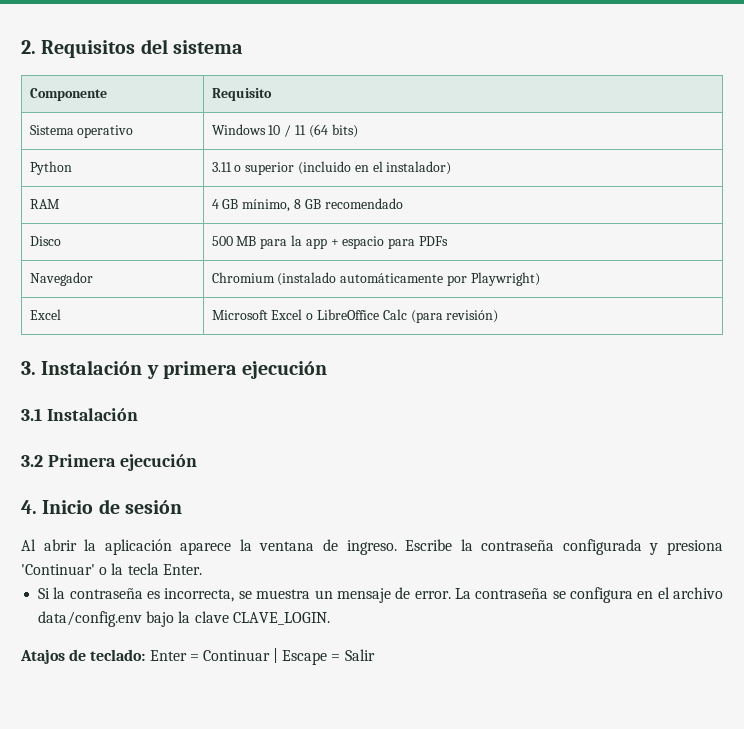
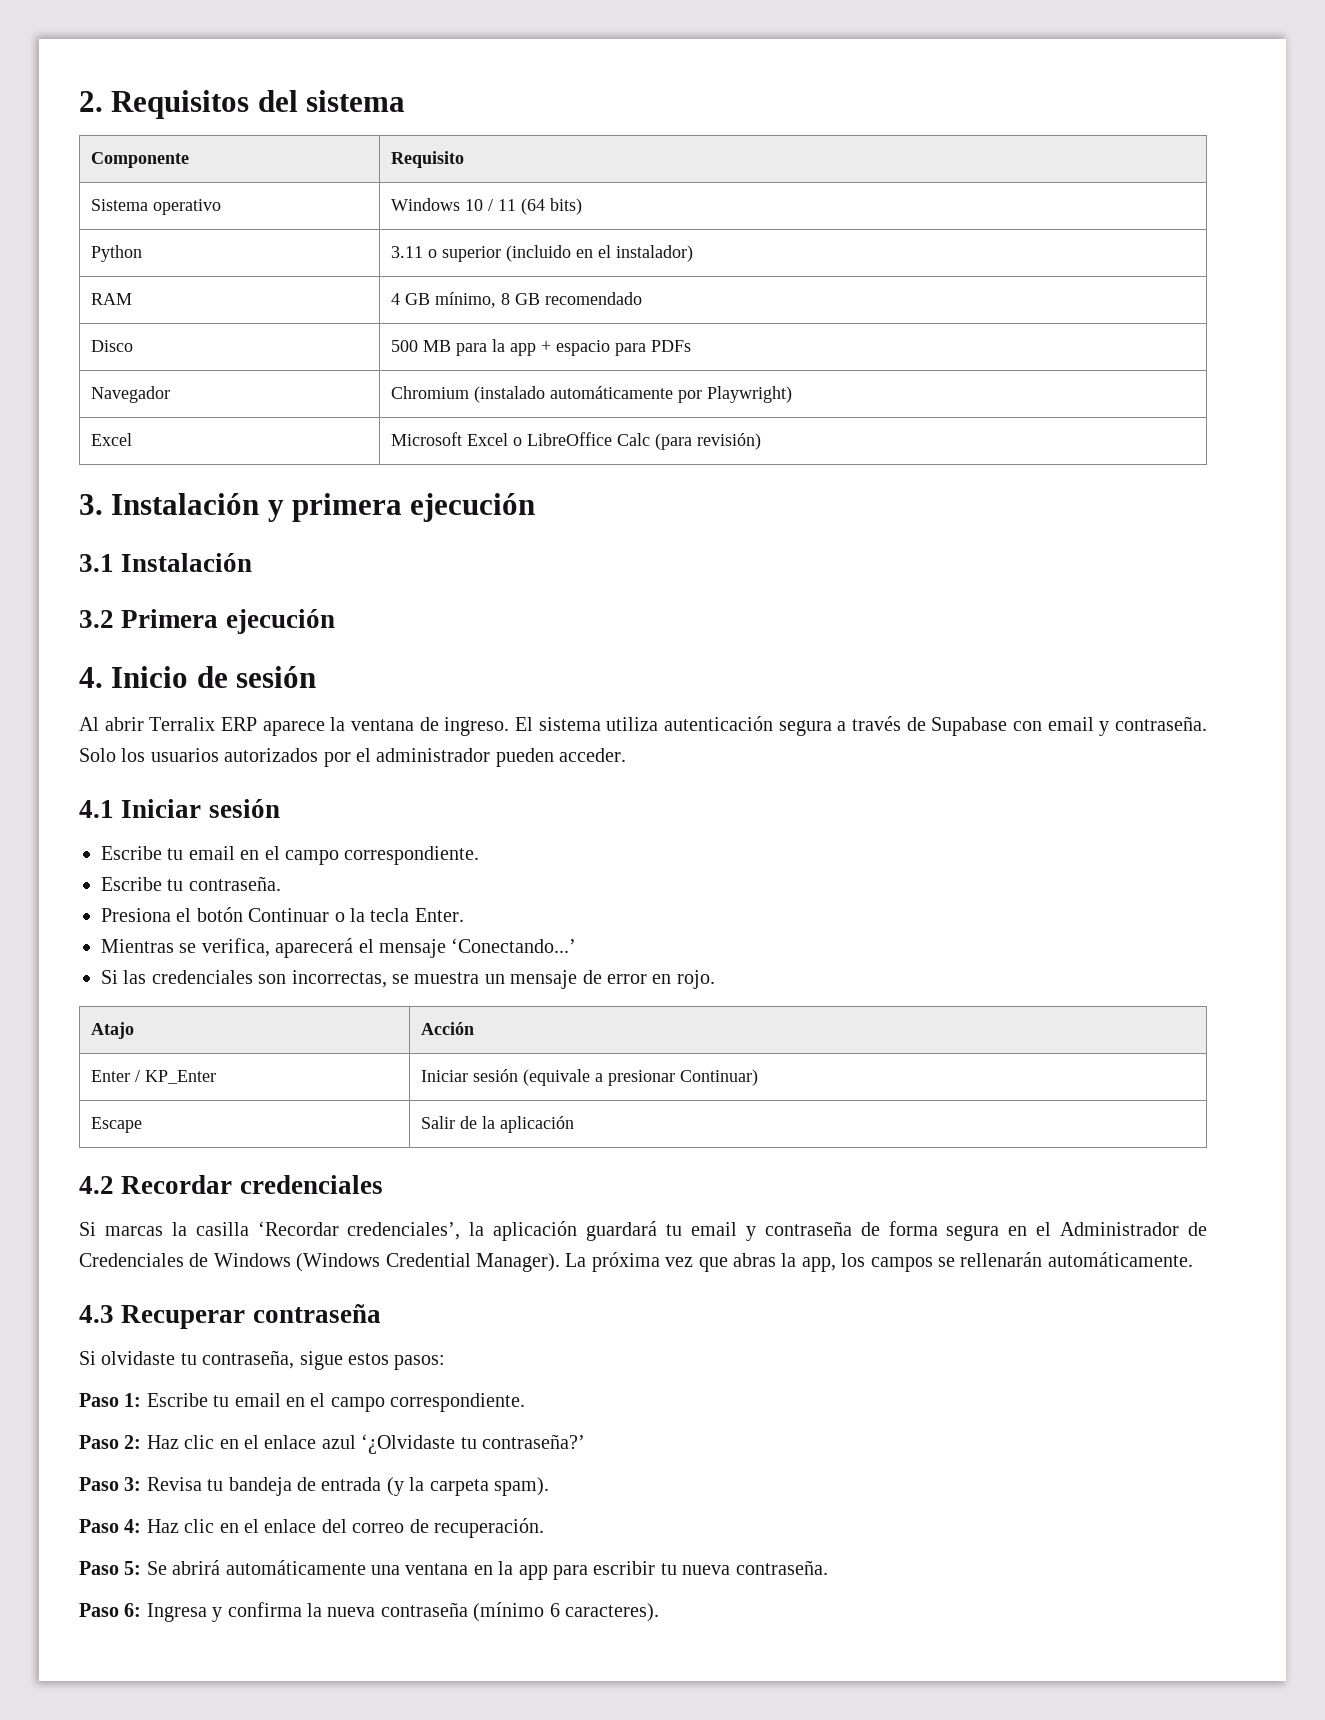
[84,539,172,555] la aplicación -> [149,717,257,731] Terralix ERP
[405,539,723,555] [21,563,202,575] [38,587,235,602] Escribe la contraseña configurada y presiona 'Continuar' o la tecla Enter. // Si la contraseña es incorrecta, -> [515,716,1207,736] [79,748,627,767] [79,799,280,818] [101,846,480,865] [101,876,281,891] [101,907,464,922] [101,938,577,958] [101,970,387,988] El sistema utiliza autenticación segura a través de Supabase con email y contraseña. Solo los usuarios autorizados por el administrador pueden acceder. // 4.1 Iniciar sesión // Escribe tu email en el campo correspondiente. // Escribe tu contraseña. // Presiona el botón Continuar o la tecla Enter. // Mientras se verifica, aparecerá el mensaje ‘Conectando...’ // Si las credenciales son incorrectas,
[414,587,724,603] [38,611,330,627] [20,648,375,665] error. La contraseña se configura en el archivo data/config.env bajo la clave CLAVE_LOGIN. // Atajos de teclado: Enter = Continuar | Escape = Salir -> [606,970,715,989] [91,1022,135,1039] [421,1022,475,1035] [91,1070,217,1084] [421,1069,759,1086] [91,1117,143,1133] [421,1116,575,1133] [79,1175,383,1194] [79,1221,1208,1241] [79,1252,1193,1272] [79,1304,381,1329] [79,1350,446,1370] [79,1393,526,1412] [79,1434,585,1454] [79,1477,549,1496] [79,1518,544,1538] [79,1560,828,1580] [79,1602,659,1622] error en rojo. // Atajo | Acción // Enter / KP_Enter | Iniciar sesión (equivale a presionar Continuar) // Escape | Salir de la aplicación // 4.2 Recordar credenciales // Si marcas la casilla ‘Recordar credenciales’, la aplicación guardará tu email y contraseña de forma segura en el Administrador de Credenciales de Windows (Windows Credential Manager). La próxima vez que abras la app, los campos se rellenarán automáticamente. // 4.3 Recuperar contraseña // Si olvidaste tu contraseña, sigue estos pasos: // Paso 1: Escribe tu email en el campo correspondiente. // Paso 2: Haz clic en el enlace azul ‘¿Olvidaste tu contraseña?’ // Paso 3: Revisa tu bandeja de entrada (y la carpeta spam). // Paso 4: Haz clic en el enlace del correo de recuperación. // Paso 5: Se abrirá automáticamente una ventana en la app para escribir tu nueva contraseña. // Paso 6: Ingresa y confirma la nueva contraseña (mínimo 6 caracteres).

